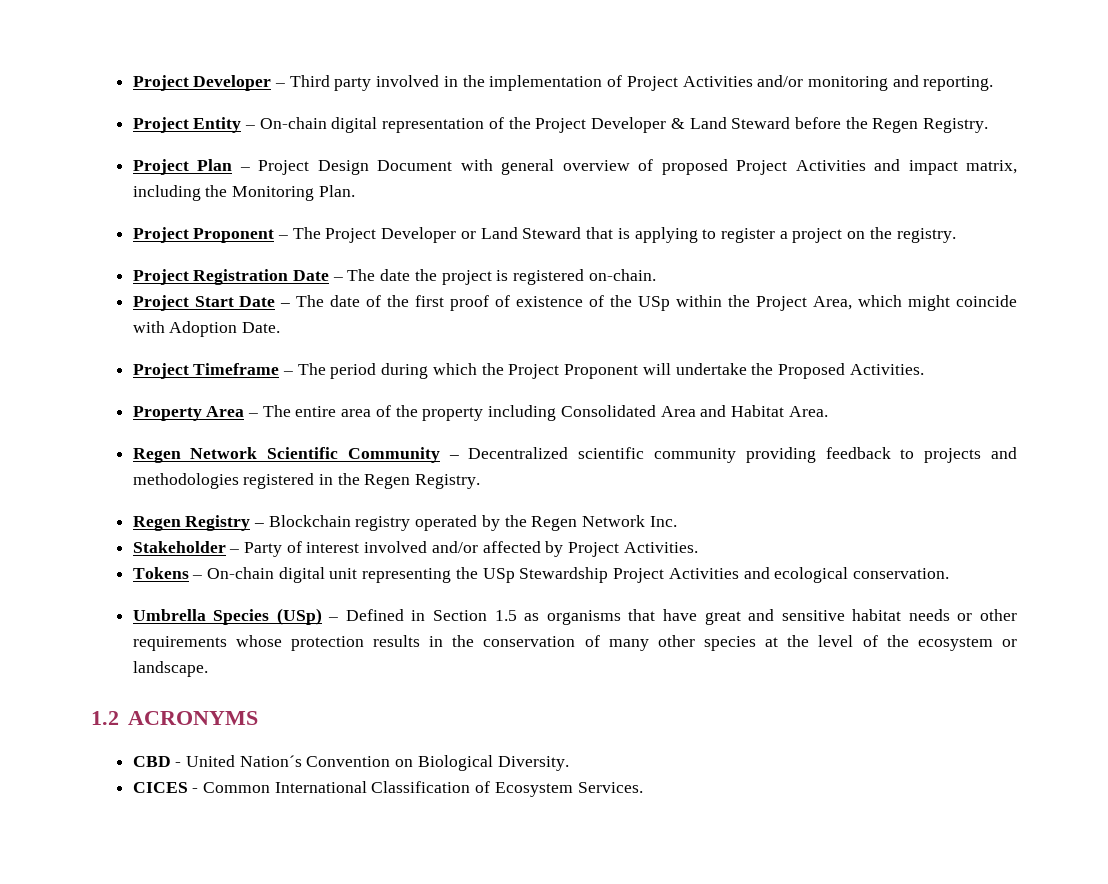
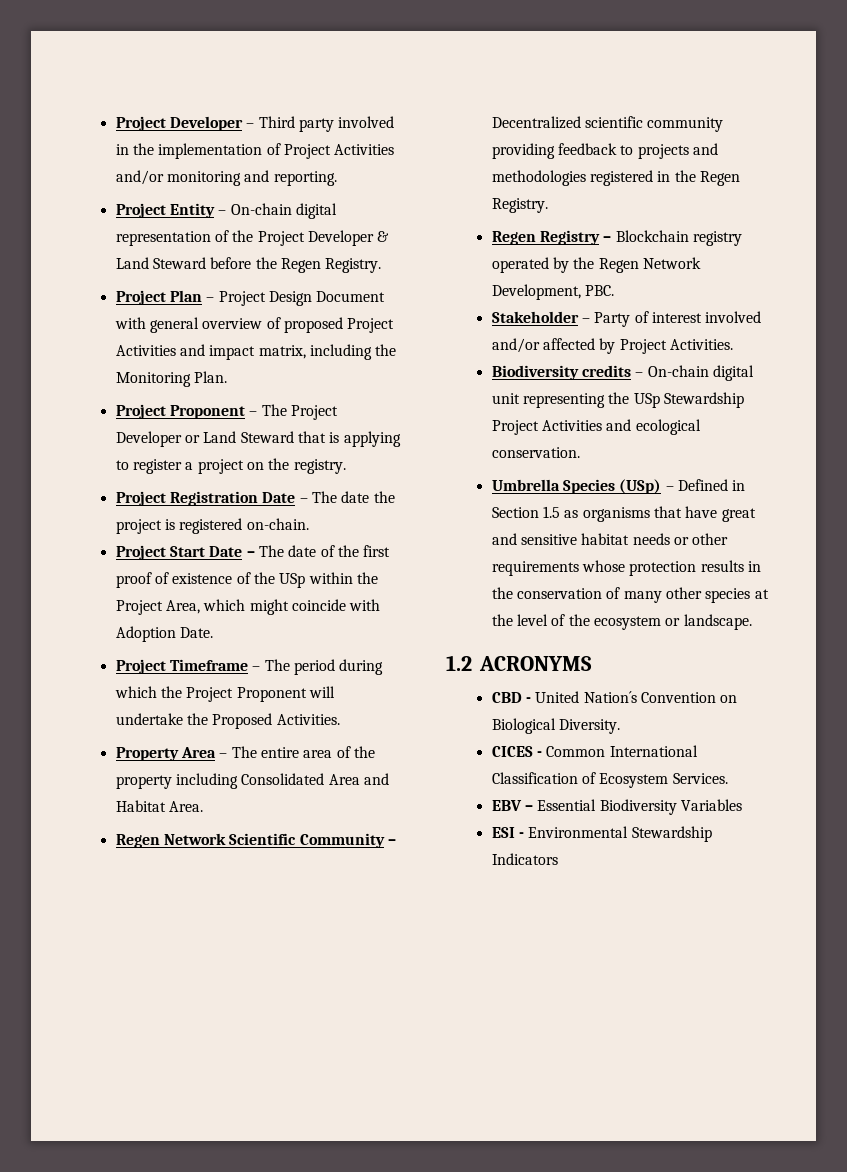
[649,516,677,527] Inc. -> [491,284,615,300] Development, PBC.
[132,567,189,579] Tokens -> [491,365,632,380] Biodiversity credits
(643, 787) none -> [491,799,743,815] [491,826,712,842] [491,853,558,865] // EBV – Essential Biodiversity Variables // ESI - Environmental Stewardship Indicators

